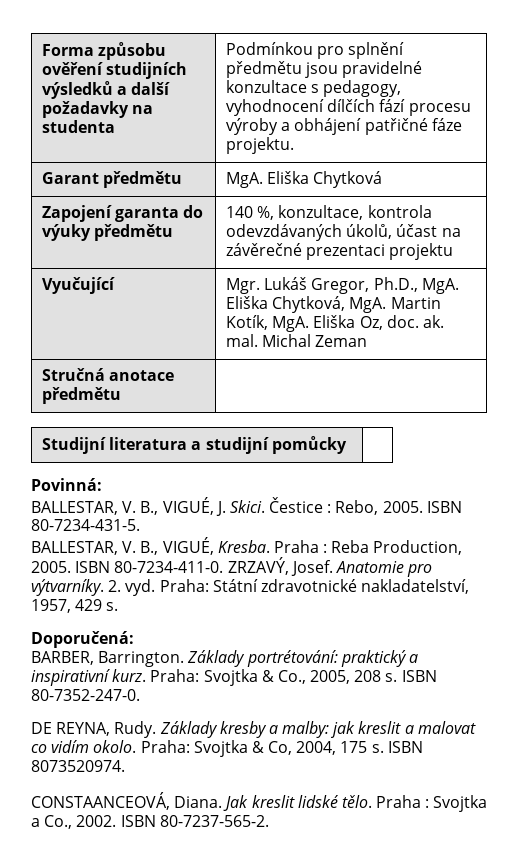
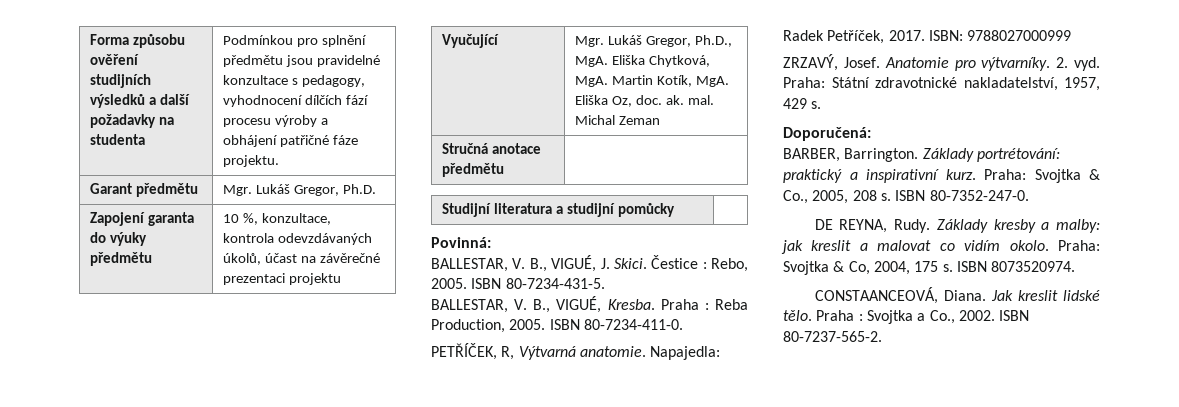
[226,171,383,188] MgA. Eliška Chytková -> [223,184,377,196] Mgr. Lukáš Gregor, Ph.D.
[226,206,254,218] 140 -> [223,214,240,223] 10
(224, 567) none -> [431,343,721,360] [783,30,1072,44] // PETŘÍČEK, R, Výtvarná anatomie. Napajedla: Radek Petříček, 2017. ISBN: 9788027000999 //

